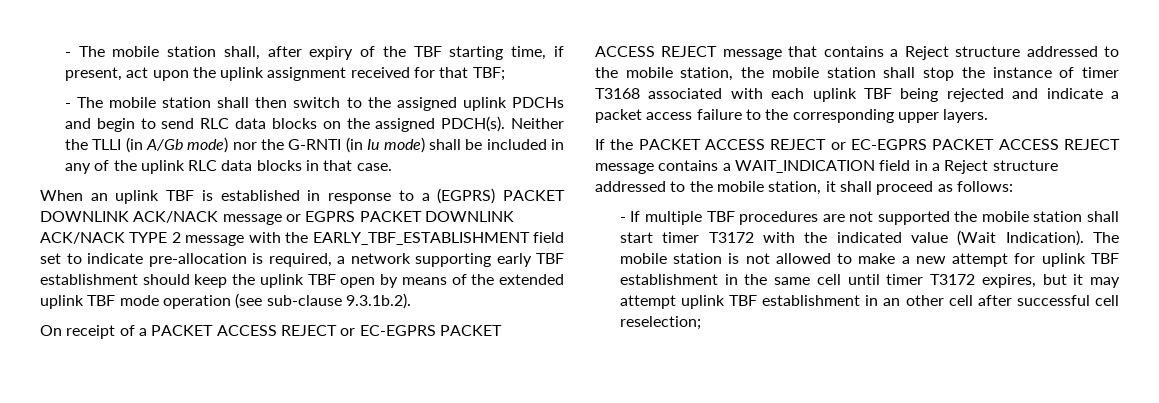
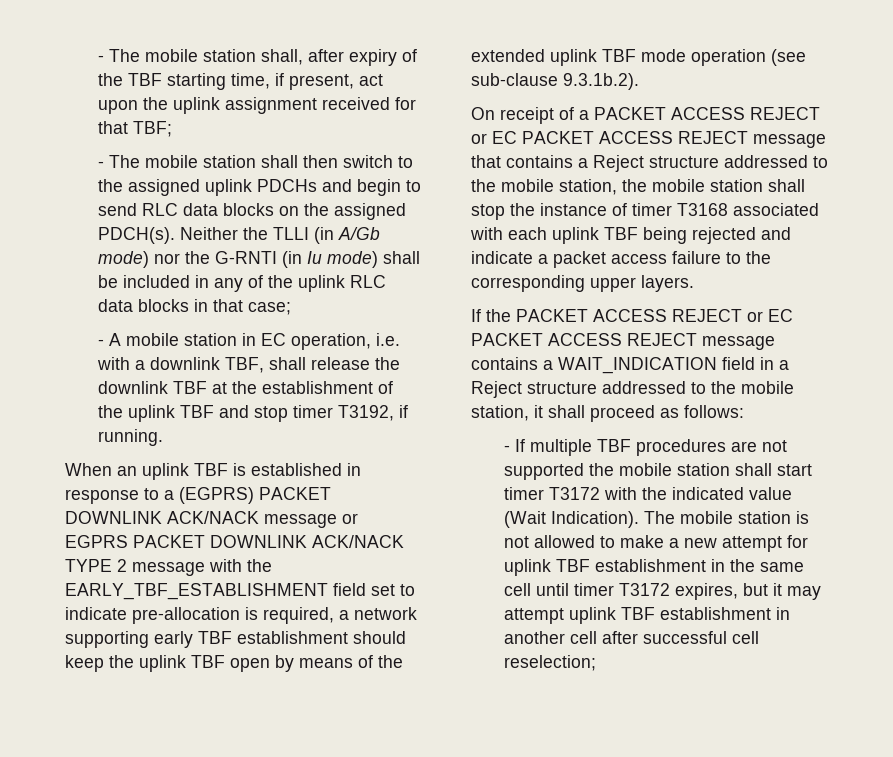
[356,163,392,171] case. -> [247,302,291,315] [97,333,400,350] [96,357,400,373] [97,381,393,394] [97,405,408,422] [97,429,163,446] case; // - A mobile station in EC operation, i.e. with a downlink TBF, shall release the downlink TBF at the establishment of the uplink TBF and stop timer T3192, if running.
[359,325,436,336] EC-EGPRS -> [492,131,517,144] EC
[851,139,927,150] EC-EGPRS -> [768,309,793,322] EC
[883,295,944,306] an other -> [503,631,565,644] another

